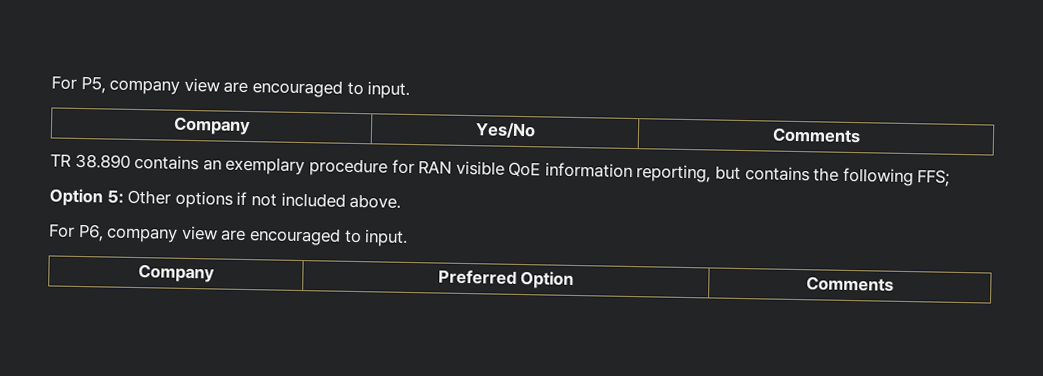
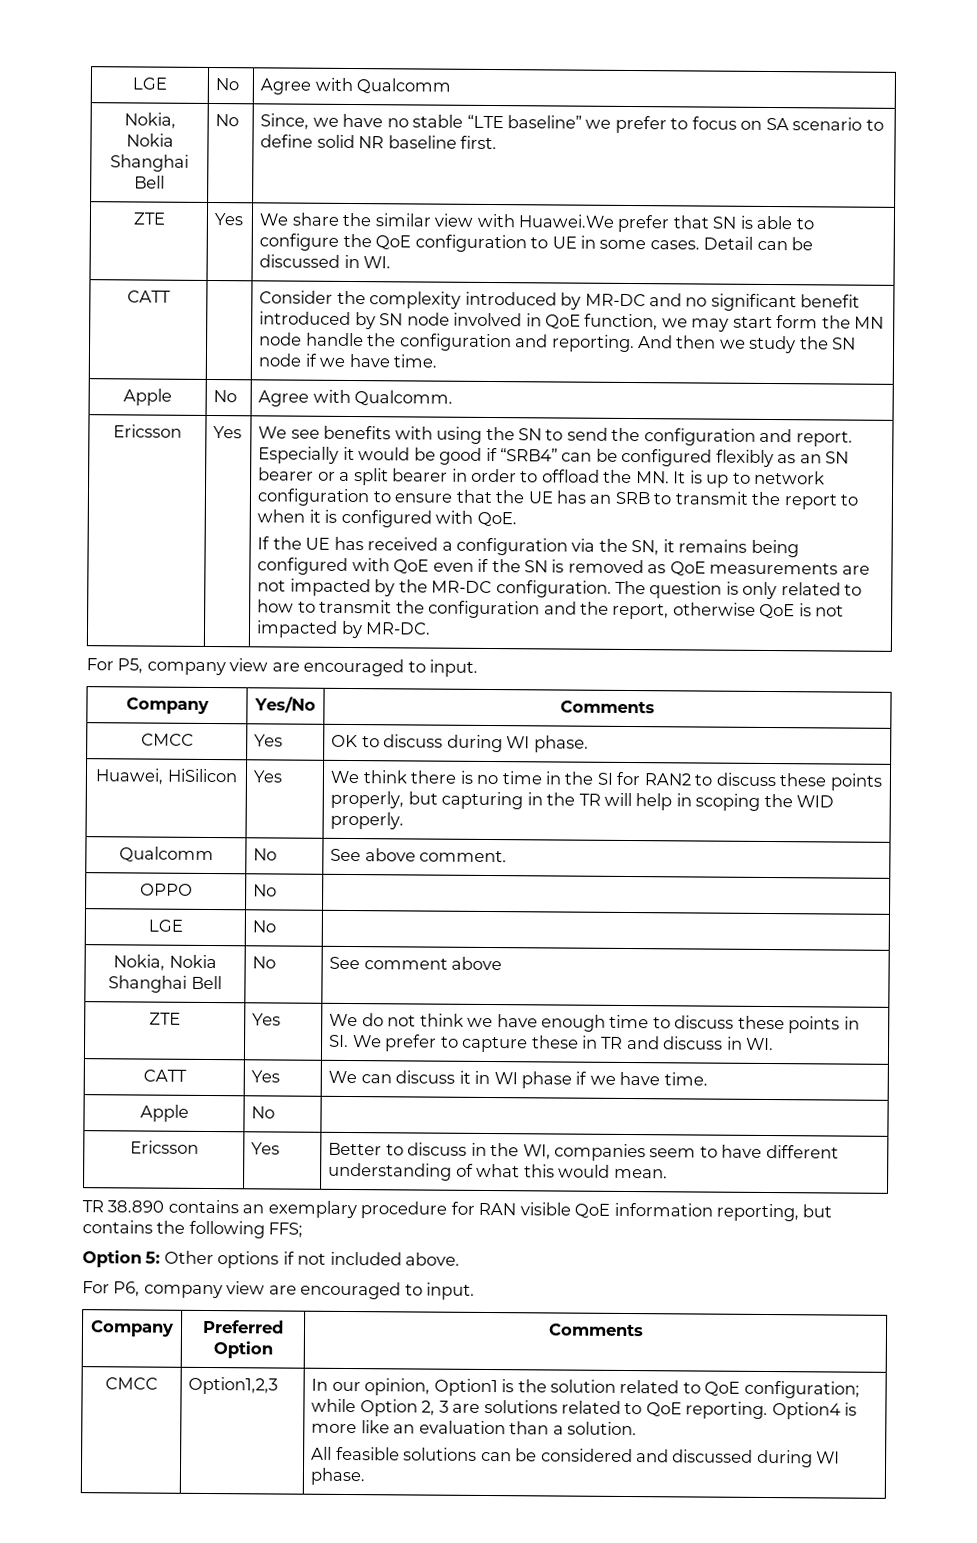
(51, 82) none -> [132,77,167,90] [215,78,240,91] [260,77,452,95] [123,112,176,129] [125,133,174,147] [110,154,189,172] [134,175,165,189] [215,114,240,127] [260,113,884,134] [260,134,498,150] [132,212,165,225] [214,213,244,226] [259,212,814,233] [259,233,814,253] [259,254,392,269] [127,290,171,303] [259,290,861,312] [259,311,885,332] [259,332,857,354] [258,353,438,368] [123,388,172,406] [213,390,238,403] [258,389,454,407] [113,424,182,438] [213,426,243,439] [258,425,853,447] [258,446,850,468] [258,467,826,488] [257,488,859,510] [257,509,517,528] [257,536,799,558] [257,557,870,576] [257,578,863,600] [257,599,845,620] [256,620,432,639] LGE | No | Agree with Qualcomm // Nokia, Nokia Shanghai Bell | No | Since, we have no stable “LTE baseline” we prefer to focus on SA scenario to define solid NR baseline first. // ZTE | Yes | We share the similar view with Huawei.We prefer that SN is able to configure the QoE configuration to UE in some cases. Detail can be discussed in WI. // CATT | | Consider the complexity introduced by MR-DC and no significant benefit introduced by SN node involved in QoE function, we may start form the MN node handle the configuration and reporting. And then we study the SN node if we have time. // Apple | No | Agree with Qualcomm. // Ericsson | Yes | We see benefits with using the SN to send the configuration and report. Especially it would be good if “SRB4” can be configured flexibly as an SN bearer or a split bearer in order to offload the MN. It is up to network configuration to ensure that the UE has an SRB to transmit the report to when it is configured with QoE. // If the UE has received a configuration via the SN, it remains being configured with QoE even if the SN is removed as QoE measurements are not impacted by the MR-DC configuration. The question is only related to how to transmit the configuration and the report, otherwise QoE is not impacted by MR-DC. //
(861, 135) none -> [140,733,194,746] [254,734,284,747] [331,734,589,753] [95,768,238,785] [253,770,284,783] [330,770,882,791] [330,790,835,811] [330,811,405,830] [118,846,214,863] [253,848,278,861] [330,848,508,863] [139,883,193,896] [253,884,278,897] [147,919,183,932] [252,920,277,933] [113,954,217,971] [108,975,222,993] [252,956,277,969] [329,956,503,971] [149,1012,181,1025] [252,1013,282,1026] [329,1013,860,1034] [329,1034,775,1053] [142,1069,187,1082] [251,1070,281,1083] [328,1070,708,1089] [139,1104,189,1122] [251,1106,276,1119] [129,1140,199,1154] [251,1142,281,1155] [328,1142,839,1162] [328,1162,668,1181] // CMCC | Yes | OK to discuss during WI phase. // Huawei, HiSilicon | Yes | We think there is no time in the SI for RAN2 to discuss these points properly, but capturing in the TR will help in scoping the WID properly. // Qualcomm | No | See above comment. // OPPO | No | // LGE | No | // Nokia, Nokia Shanghai Bell | No | See comment above // ZTE | Yes | We do not think we have enough time to discuss these points in SI. We prefer to capture these in TR and discuss in WI. // CATT | Yes | We can discuss it in WI phase if we have time. // Apple | No | // Ericsson | Yes | Better to discuss in the WI, companies seem to have different understanding of what this would mean.
(894, 284) none -> [105,1377,158,1390] [188,1376,279,1395] [311,1378,860,1399] [311,1398,858,1420] [311,1420,637,1436] [311,1446,841,1468] [310,1467,367,1486] // CMCC | Option1,2,3 | In our opinion, Option1 is the solution related to QoE configuration; while Option 2, 3 are solutions related to QoE reporting. Option4 is more like an evaluation than a solution. // All feasible solutions can be considered and discussed during WI phase.

